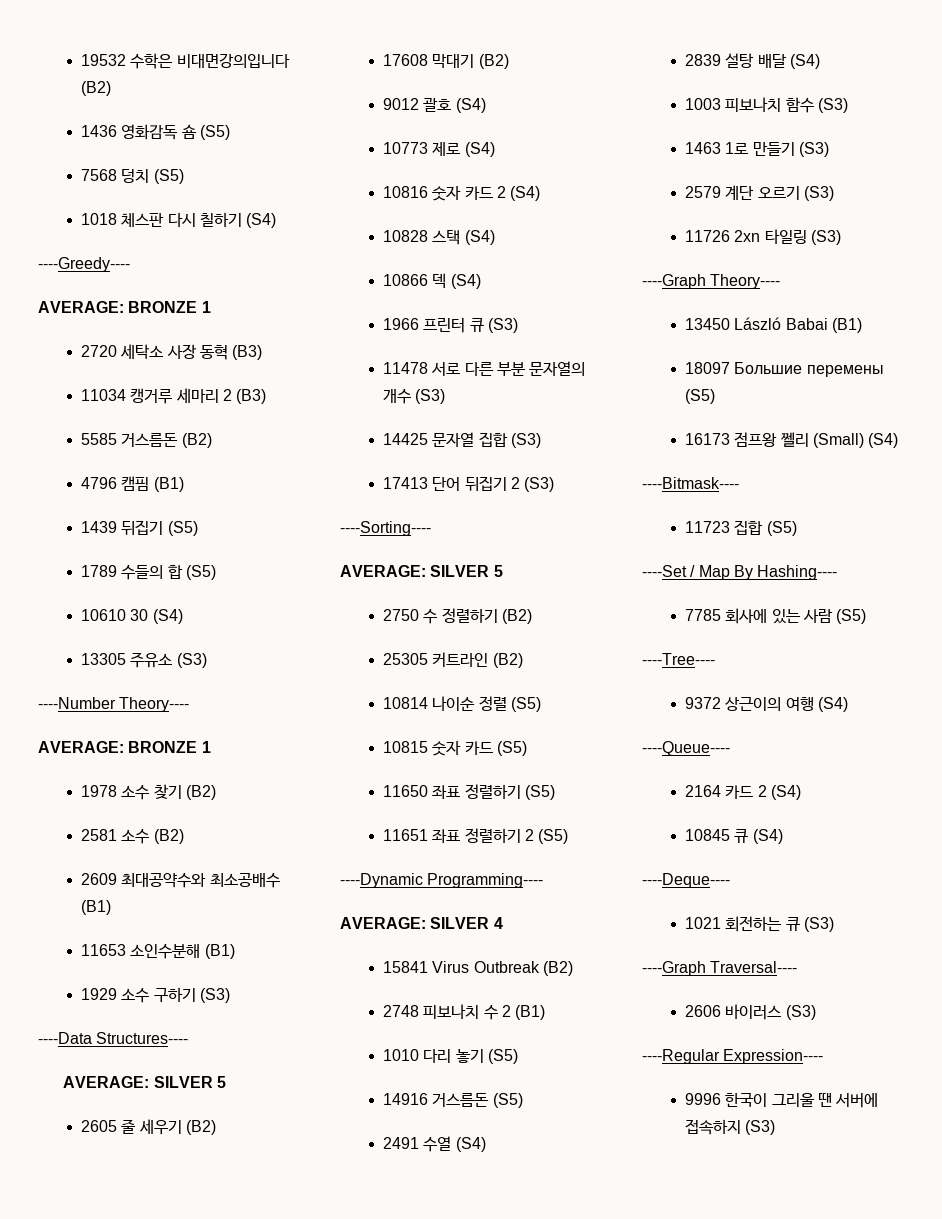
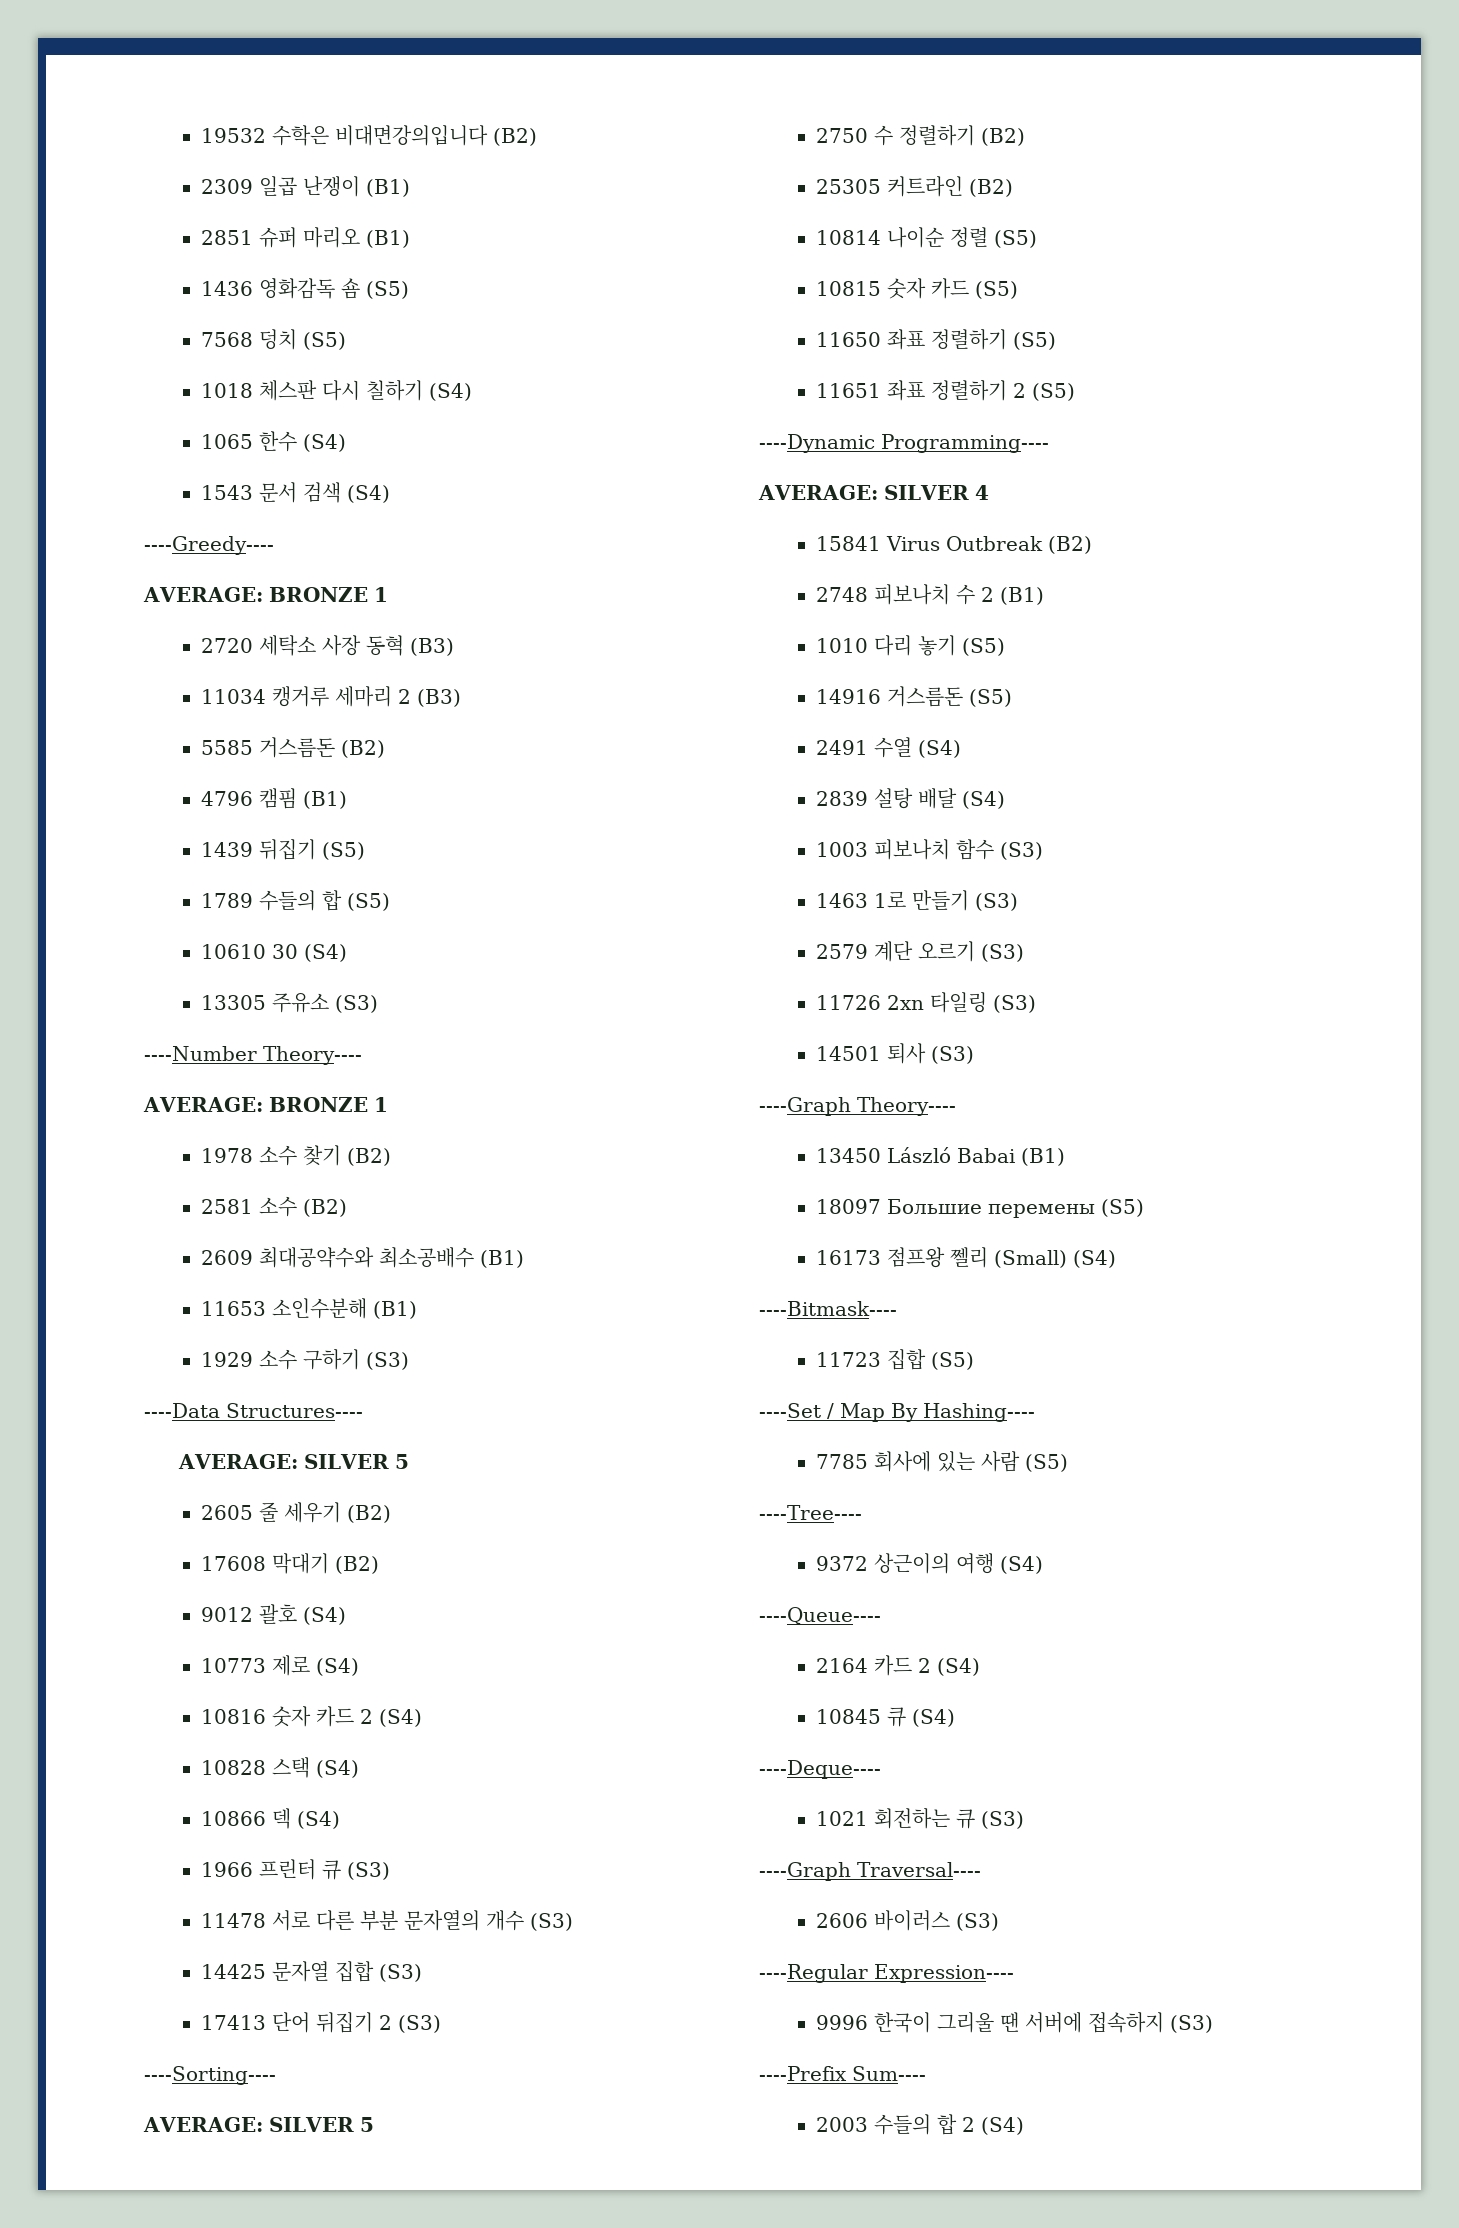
(111, 88) none -> [200,176,410,197] [200,227,410,248] // 2309 일곱 난쟁이 (B1) // 2851 슈퍼 마리오 (B1)
(277, 220) none -> [200,431,346,452] [200,482,390,503] // 1065 한수 (S4) // 1543 문서 검색 (S4)
(841, 237) none -> [815,1043,974,1064] // 14501 퇴사 (S3)
(776, 1127) none -> [759,2066,926,2081] [815,2114,1024,2135] // ----Prefix Sum---- // 2003 수들의 합 2 (S4)

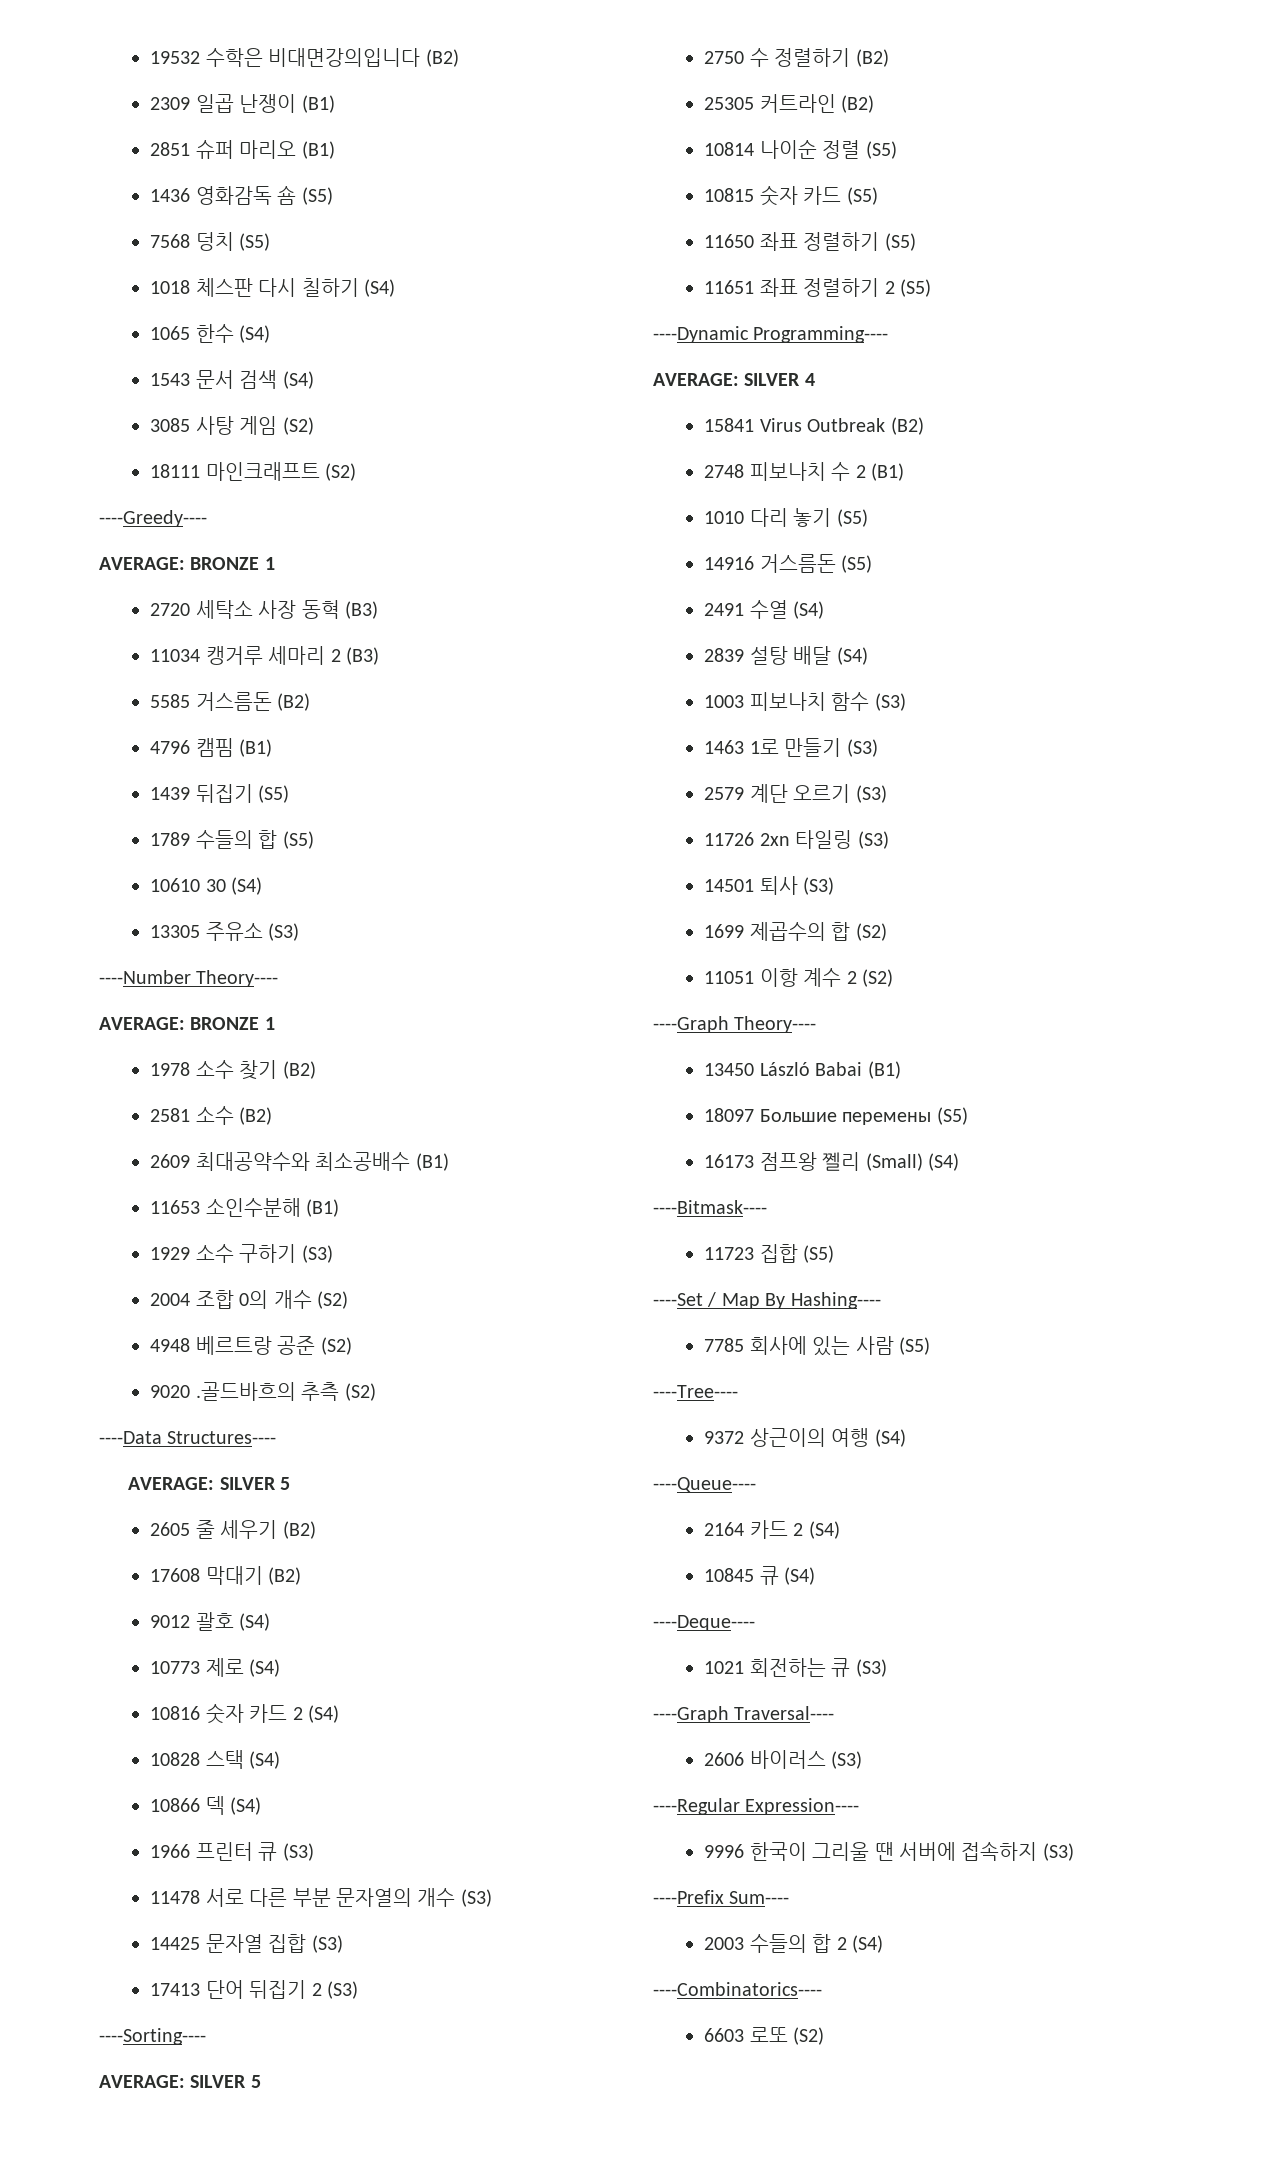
(390, 494) none -> [150,416,314,435] [150,462,357,481] // 3085 사탕 게임 (S2) // 18111 마인크래프트 (S2)
(409, 1361) none -> [150,1290,348,1309] [150,1336,352,1355] [150,1382,376,1401] // 2004 조합 0의 개수 (S2) // 4948 베르트랑 공준 (S2) // 9020 .골드바흐의 추측 (S2)
(974, 1055) none -> [704,922,887,941] [704,968,893,987] // 1699 제곱수의 합 (S2) // 11051 이항 계수 2 (S2)
(1024, 2126) none -> [653,1982,822,1996] [704,2027,825,2045] // ----Combinatorics---- // 6603 로또 (S2)

